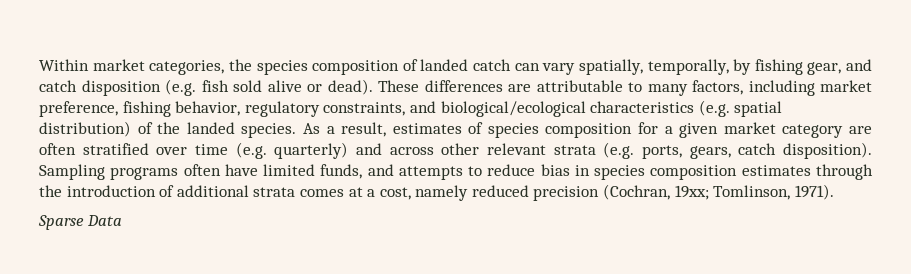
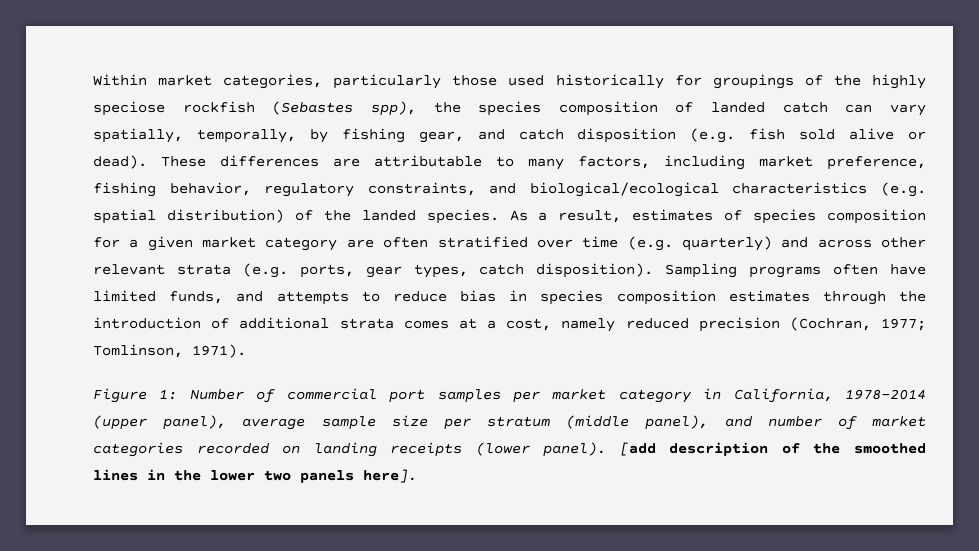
(225, 67) none -> [333,74,927,89] [93,101,416,116] particularly those used historically for groupings of the highly speciose rockfish (Sebastes spp),
[689,146,731,159] gears, -> [365,264,468,278] gear types,
[674,185,709,200] 19xx; -> [881,318,926,331] 1977;
[38,215,122,230] Sparse Data -> [93,388,926,403] [93,415,926,430] [93,442,926,457] [93,469,417,483] Figure 1: Number of commercial port samples per market category in California, 1978-2014 (upper panel), average sample size per stratum (middle panel), and number of market categories recorded on landing receipts (lower panel). [add description of the smoothed lines in the lower two panels here].

